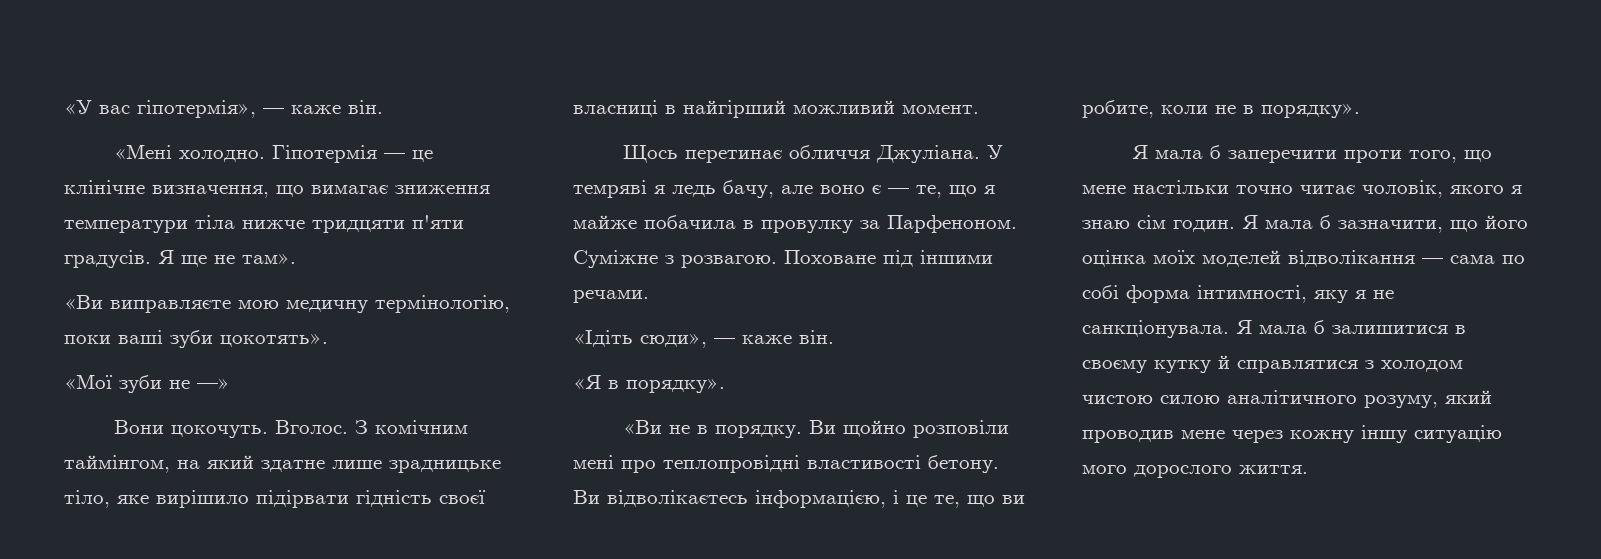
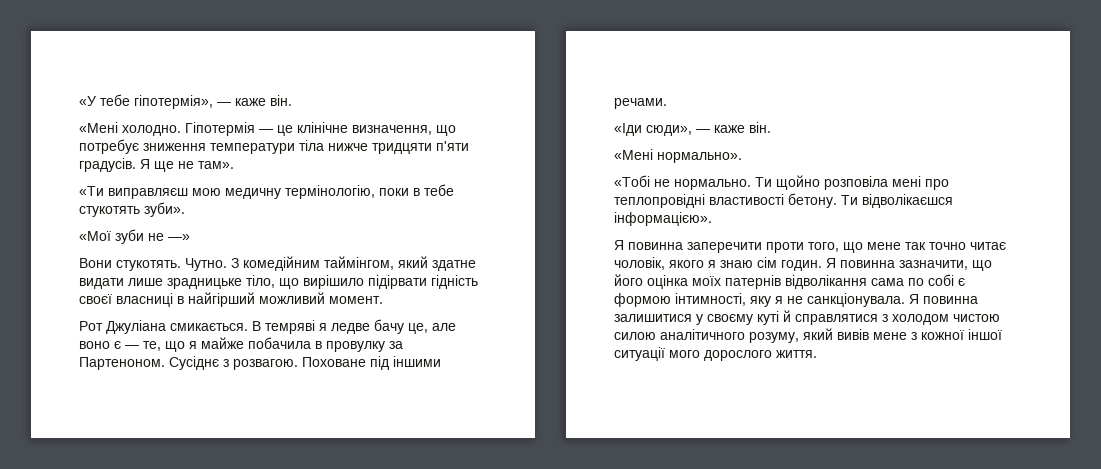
[99,105,130,114] вас -> [100,94,130,106] тебе
[311,185,388,194] вимагає -> [79,139,139,154] потребує
[64,295,231,313] «Ви виправляєте -> [79,186,188,199] «Ти виправляєш
[118,330,328,348] ваші зуби цокотять». -> [413,184,454,196] [79,202,185,217] в тебе стукотять зуби».
[170,420,468,438] [64,455,200,473] цокочуть. Вголос. З комічним таймінгом, на -> [116,256,394,271] стукотять. Чутно. З комедійним таймінгом,
(325, 466) none -> [79,278,124,289] видати
[117,495,149,504] яке -> [279,278,299,289] що
[622,145,1003,163] [573,180,774,198] Щось перетинає обличчя Джуліана. У темряві я ледь бачу, -> [79,319,428,334] Рот Джуліана смикається. В темряві я ледве бачу це,
[887,215,1017,233] [573,250,658,268] Парфеноном. Суміжне -> [79,356,219,370] Партеноном. Сусіднє
[573,330,633,347] «Ідіть -> [614,123,642,136] «Іди
[573,375,725,393] [622,420,1009,438] «Я в порядку». // «Ви не в порядку. Ви щойно розповіли -> [614,149,742,163] [614,175,888,190] «Мені нормально». // «Тобі не нормально. Ти щойно розповіла
[573,490,1025,508] [1082,100,1360,118] [1131,145,1221,159] Ви відволікаєтесь інформацією, і це те, що ви робите, коли не в порядку». // Я мала б -> [841,194,953,208] [614,212,712,226] [614,240,683,250] Ти відволікаєшся інформацією». // Я повинна
[1133,180,1229,194] настільки -> [905,242,926,250] так
[1265,215,1331,229] мала б -> [840,260,895,268] повинна
[1202,250,1443,267] моделей відволікання — -> [725,275,867,289] патернів відволікання
[1126,285,1190,303] форма -> [958,278,965,286] [614,293,671,307] є формою
[1259,320,1466,334] [1082,360,1211,373] мала б залишитися в своєму кутку -> [923,296,978,304] [614,311,779,325] повинна залишитися у своєму куті
[1082,425,1502,443] проводив мене через кожну іншу ситуацію -> [837,329,1002,340] [614,347,665,361] вивів мене з кожної іншої ситуації

